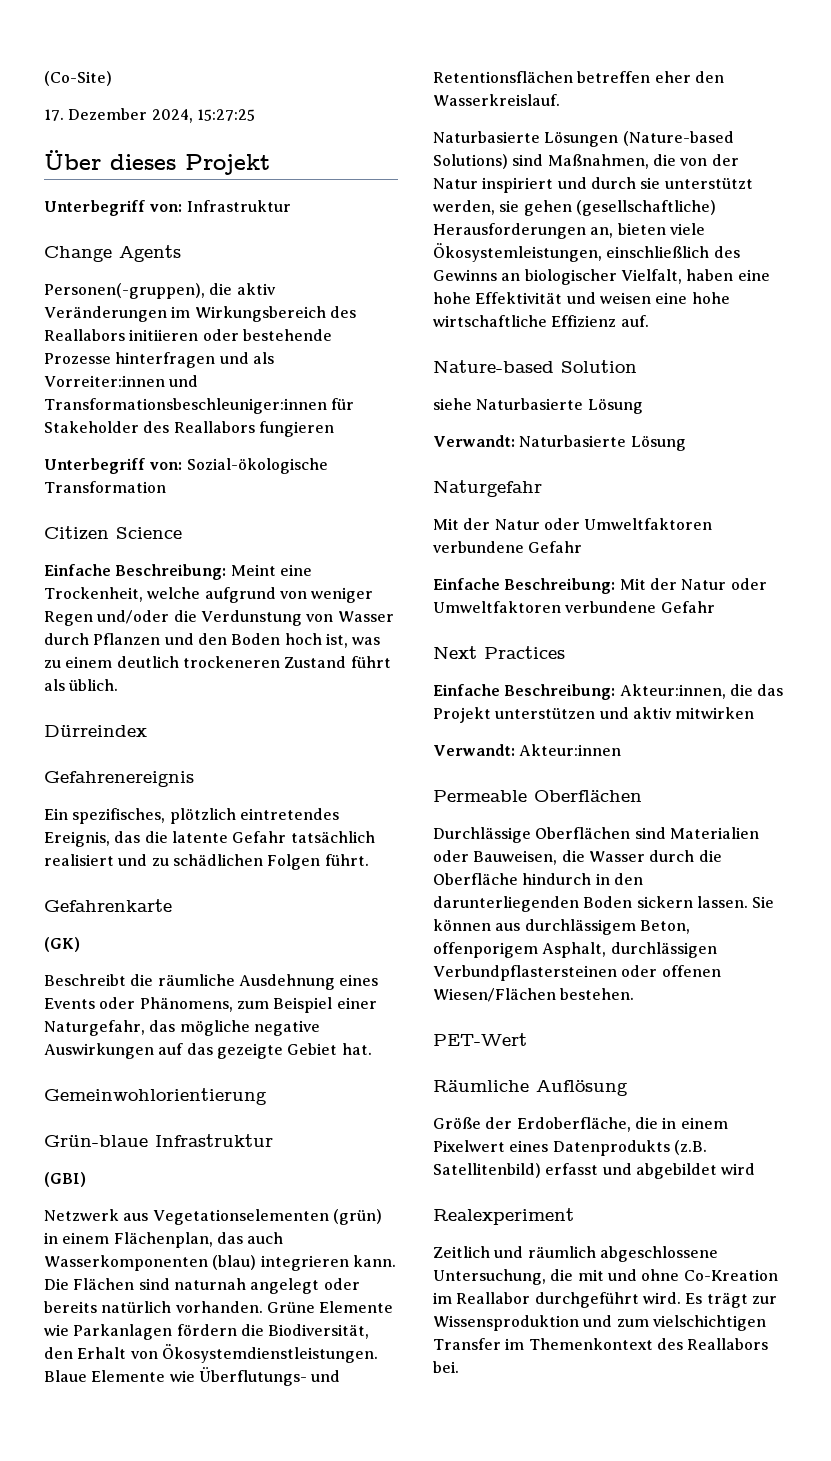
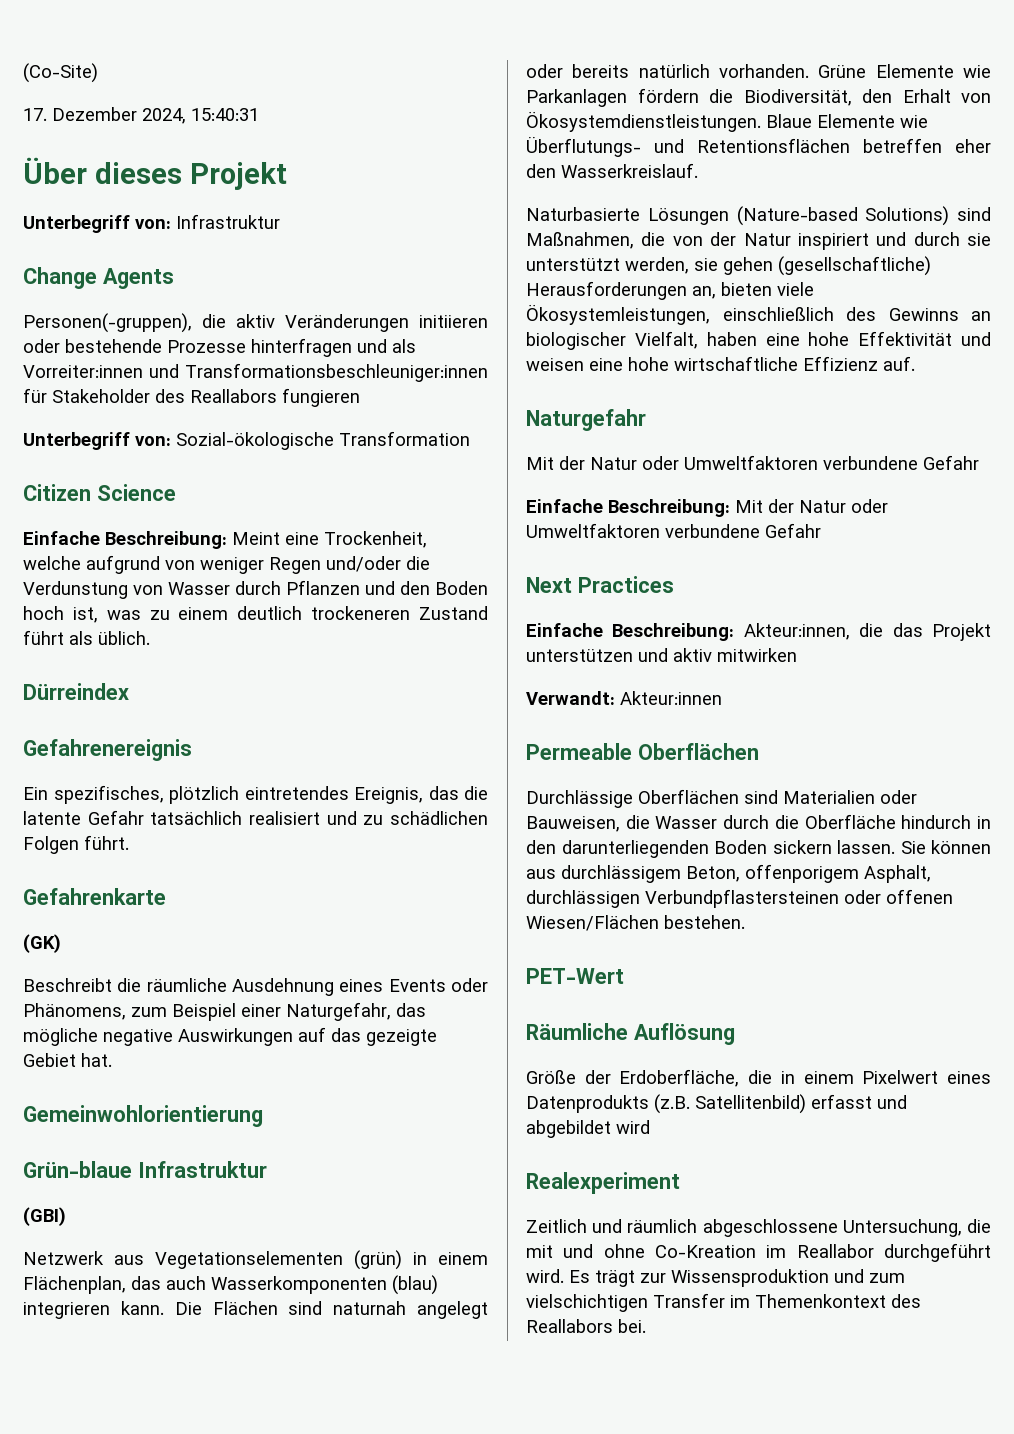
[196,109,255,121] 15:27:25 -> [191,108,259,121] 15:40:31
[171,306,356,322] [44,329,125,341] im Wirkungsbereich des Reallabors -> (409, 323) none
[433,360,637,373] [433,398,643,414] [433,435,686,451] // Nature-based Solution // siehe Naturbasierte Lösung // Verwandt: Naturbasierte Lösung -> (915, 363) none

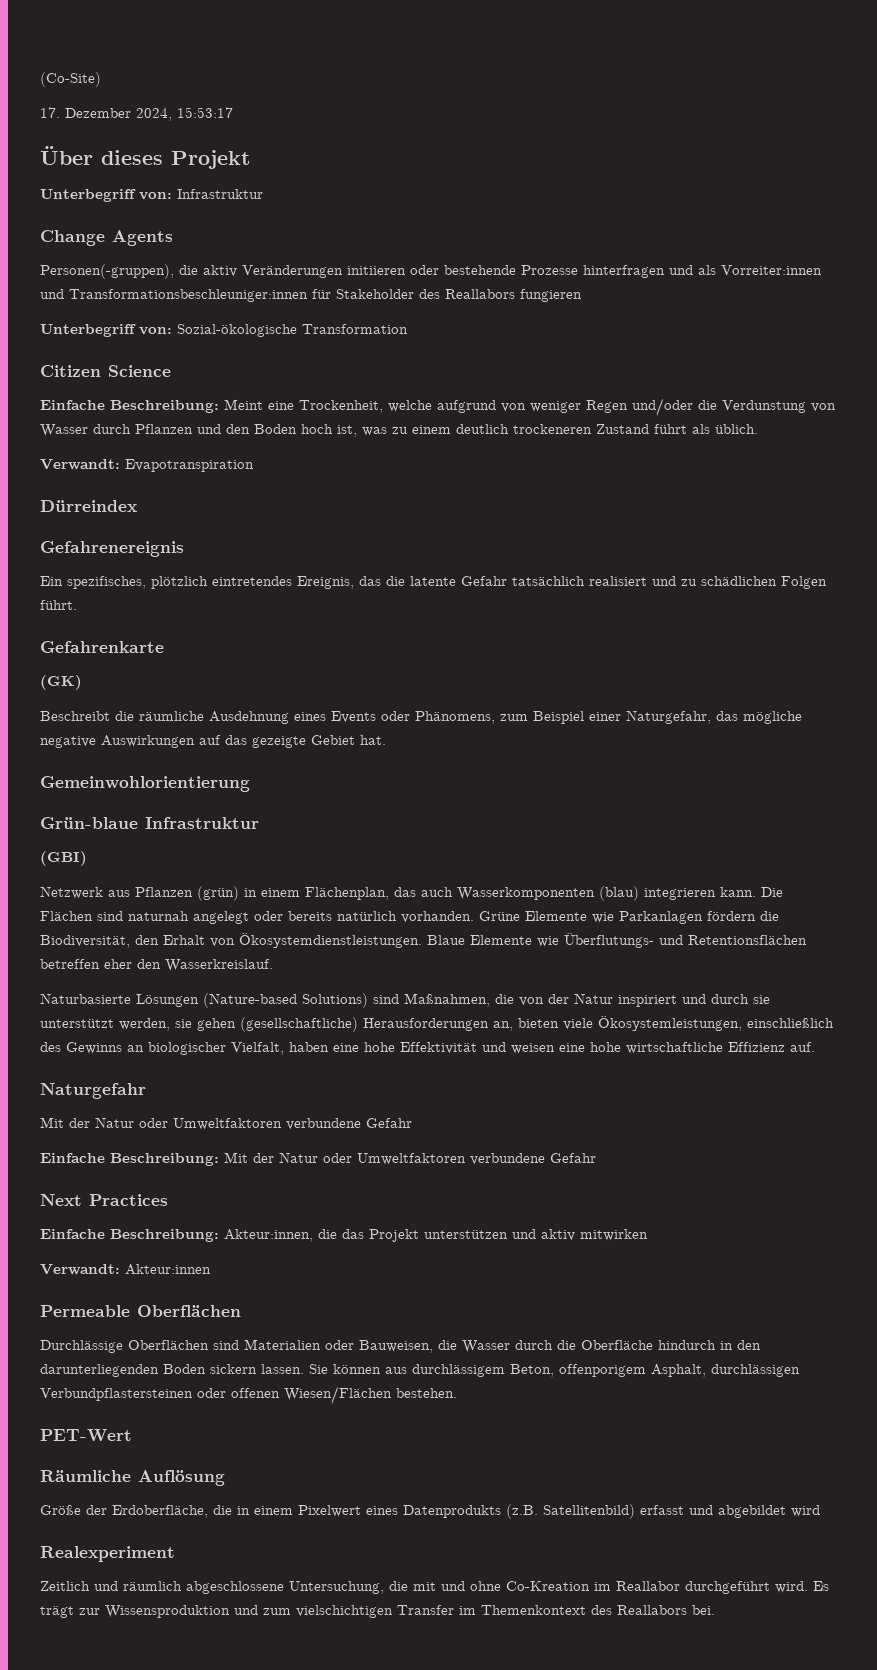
[191,108,259,121] 15:40:31 -> [177,107,233,118] 15:53:17
(150, 638) none -> [40,459,254,472] // Verwandt: Evapotranspiration
[155,1251,343,1269] Vegetationselementen -> [135,887,193,897] Pflanzen

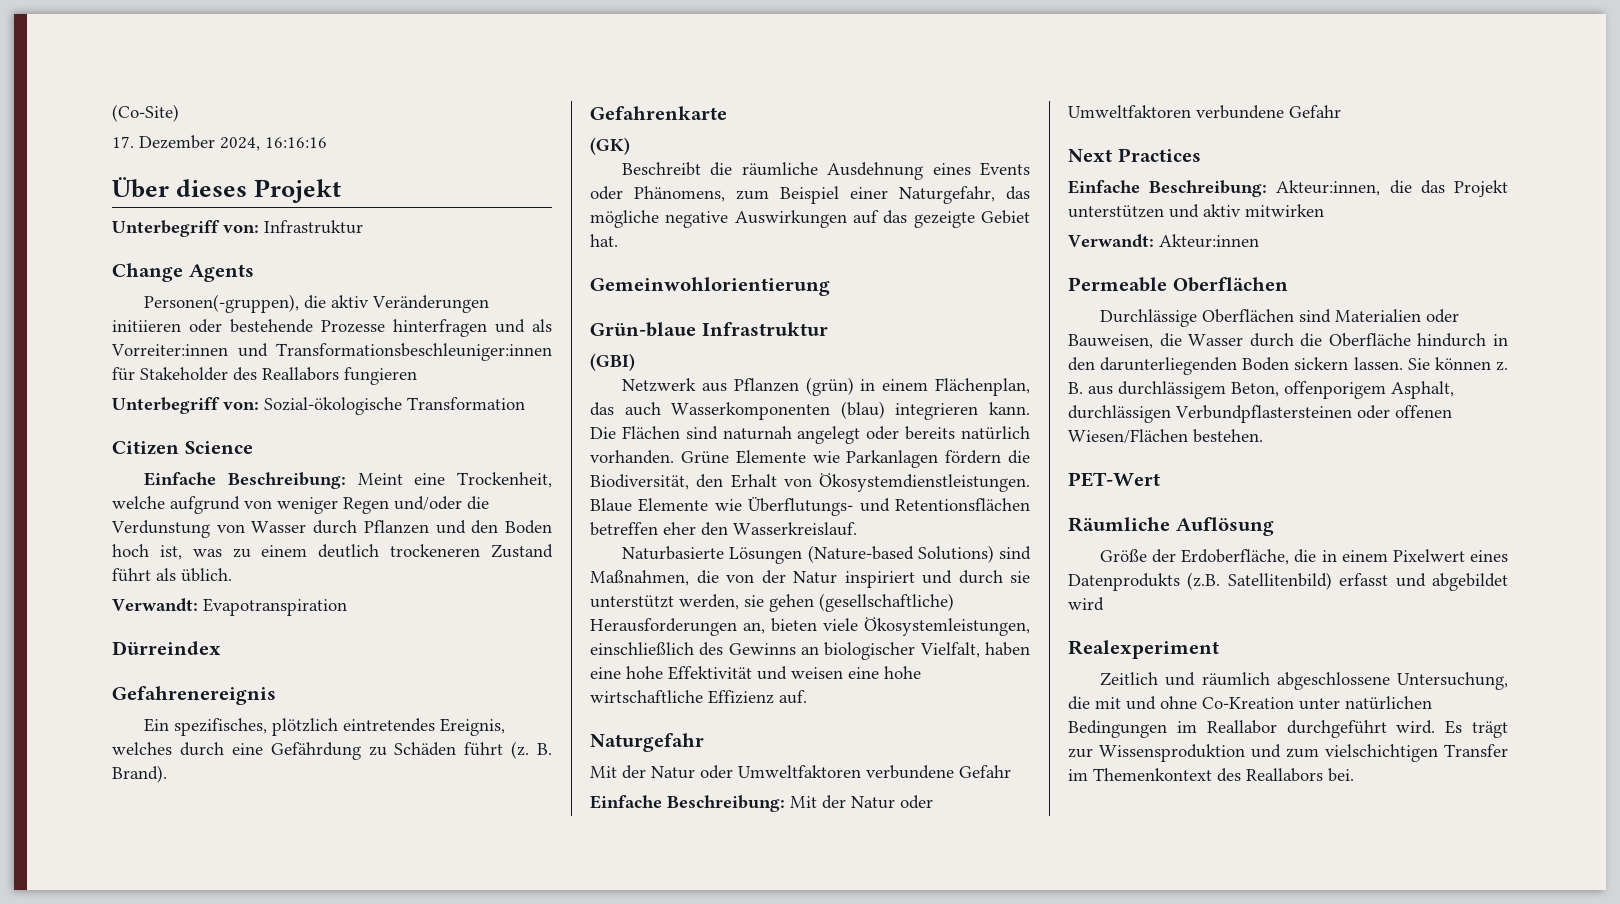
[177,107,233,118] 15:53:17 -> [265,137,327,148] 16:16:16
[359,576,827,589] [40,600,77,610] das die latente Gefahr tatsächlich realisiert und zu schädlichen Folgen führt. -> [112,741,552,760] [112,765,167,783] welches durch eine Gefährdung zu Schäden führt (z. B. Brand).
(381, 1369) none -> [1496,361,1508,371] [1068,382,1083,394] z. B.
(590, 1586) none -> [1299,696,1432,710] [1068,720,1167,738] unter natürlichen Bedingungen

